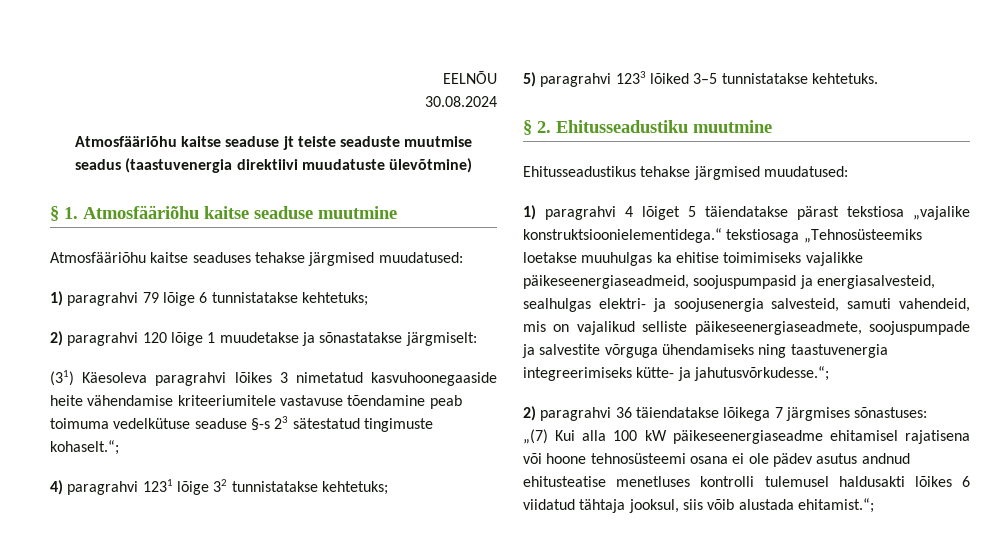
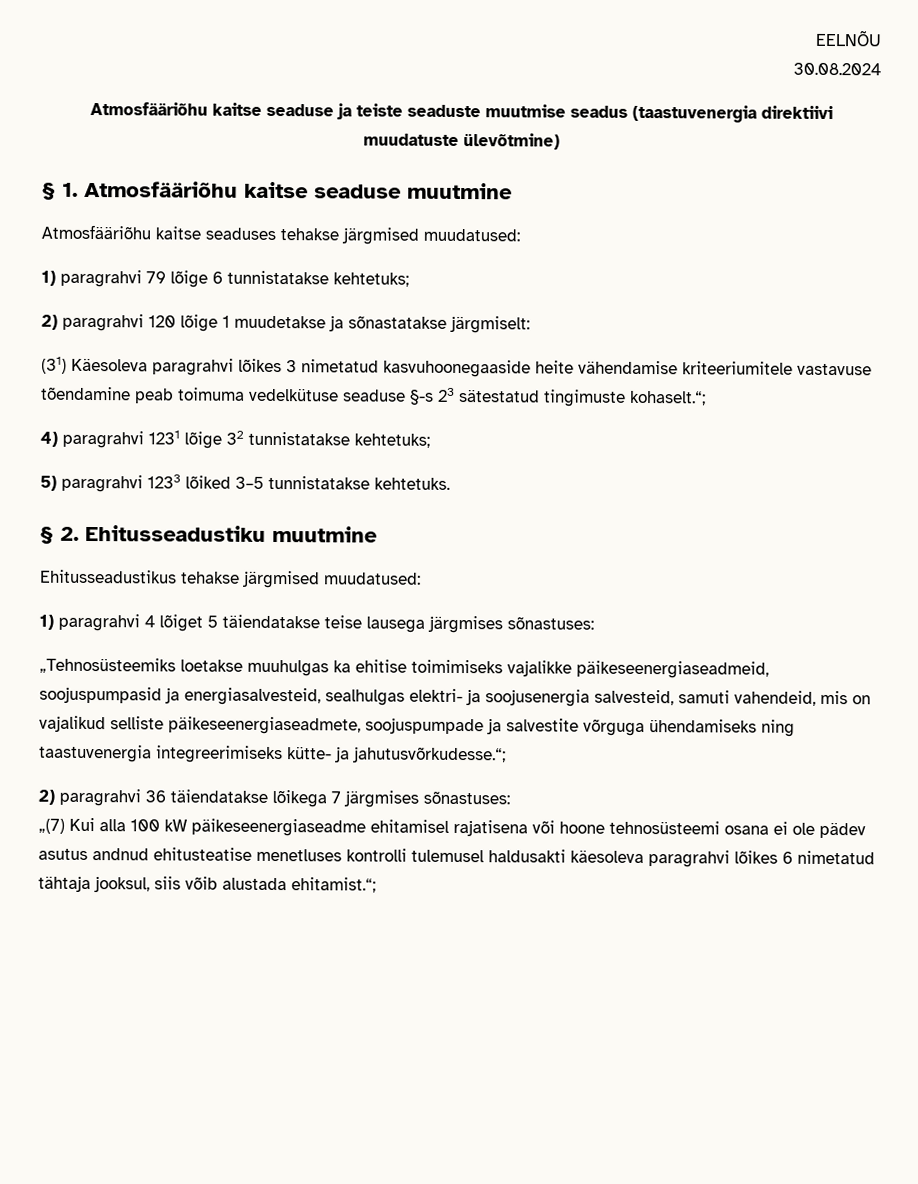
[282,136,294,150] jt -> [336,103,352,120] ja
[797,206,970,220] [523,228,800,243] pärast tekstiosa „vajalike konstruktsioonielementidega.“ tekstiosaga -> [324,615,594,634] teise lausega järgmises sõnastuses: //
(905, 481) none -> [570,849,730,868] käesoleva paragrahvi
[523,499,575,510] viidatud -> [797,850,875,865] nimetatud

